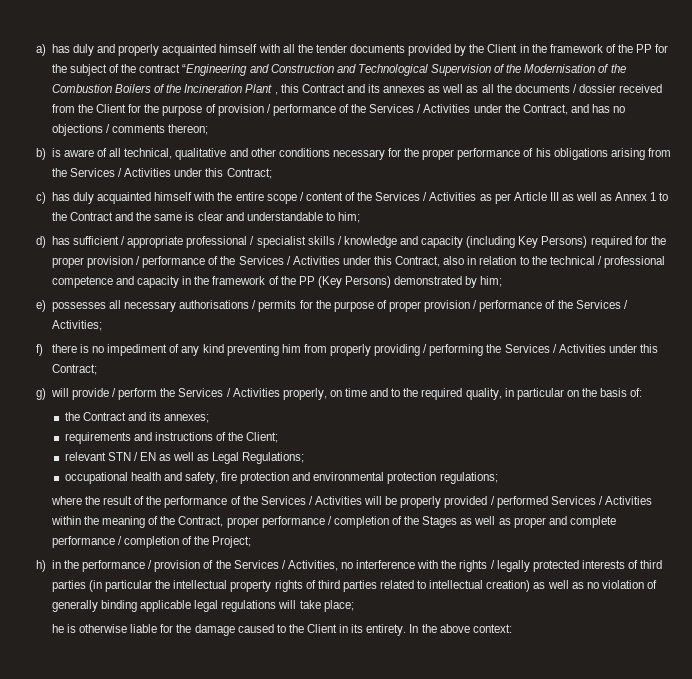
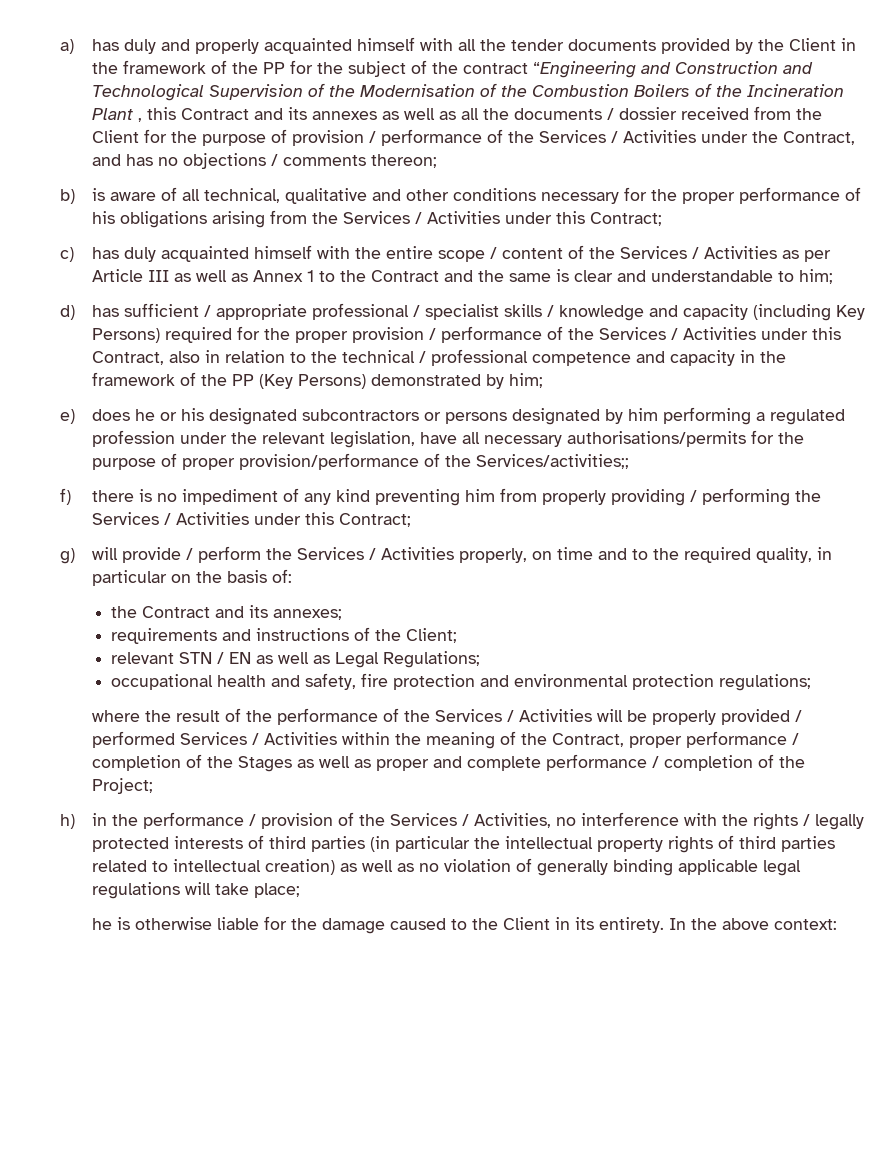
[51,300,297,312] possesses all necessary authorisations / permits -> [92,407,846,425] [92,430,747,448] does he or his designated subcontractors or persons designated by him performing a regulated profession under the relevant legislation, have all necessary authorisations/permits
[424,300,628,312] [51,320,102,331] provision / performance of the Services / Activities; -> [239,453,630,470] provision/performance of the Services/activities;;

